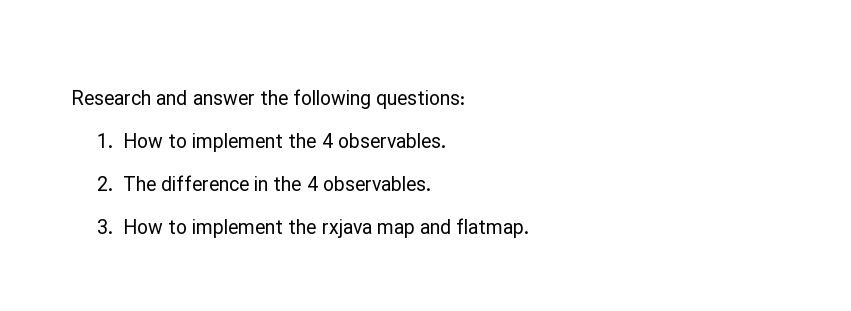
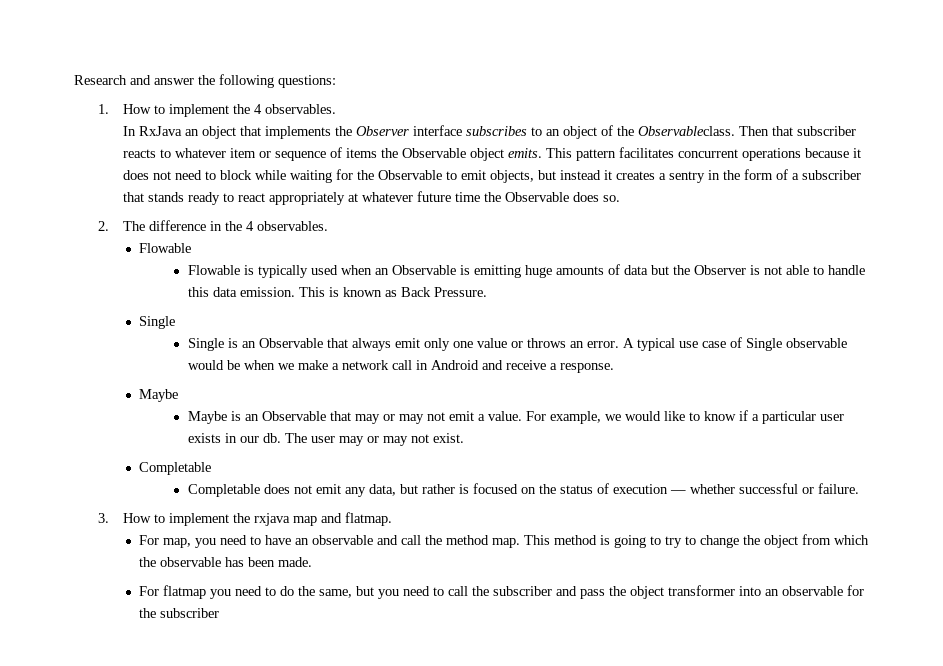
(446, 140) none -> [122,125,856,139] [122,147,861,161] [122,169,861,183] [122,191,620,205] // In RxJava an object that implements the Observer interface subscribes to an object of the Observableclass. Then that subscriber reacts to whatever item or sequence of items the Observable object emits. This pattern facilitates concurrent operations because it does not need to block while waiting for the Observable to emit objects, but instead it creates a sentry in the form of a subscriber that stands ready to react appropriately at whatever future time the Observable does so.
(431, 183) none -> [138,243,191,253] [187,264,865,278] [187,287,487,297] [138,316,175,329] [187,337,847,351] [187,360,614,373] [138,389,178,402] [187,410,844,424] [187,433,464,446] [138,462,211,475] [187,483,859,497] // Flowable // Flowable is typically used when an Observable is emitting huge amounts of data but the Observer is not able to handle this data emission. This is known as Back Pressure. // Single // Single is an Observable that always emit only one value or throws an error. A typical use case of Single observable would be when we make a network call in Android and receive a response. // Maybe // Maybe is an Observable that may or may not emit a value. For example, we would like to know if a particular user exists in our db. The user may or may not exist. // Completable // Completable does not emit any data, but rather is focused on the status of execution — whether successful or failure.
(530, 228) none -> [138,534,869,548] [138,557,312,567] [138,585,864,599] [138,608,219,618] // For map, you need to have an observable and call the method map. This method is going to try to change the object from which the observable has been made. // For flatmap you need to do the same, but you need to call the subscriber and pass the object transformer into an observable for the subscriber

